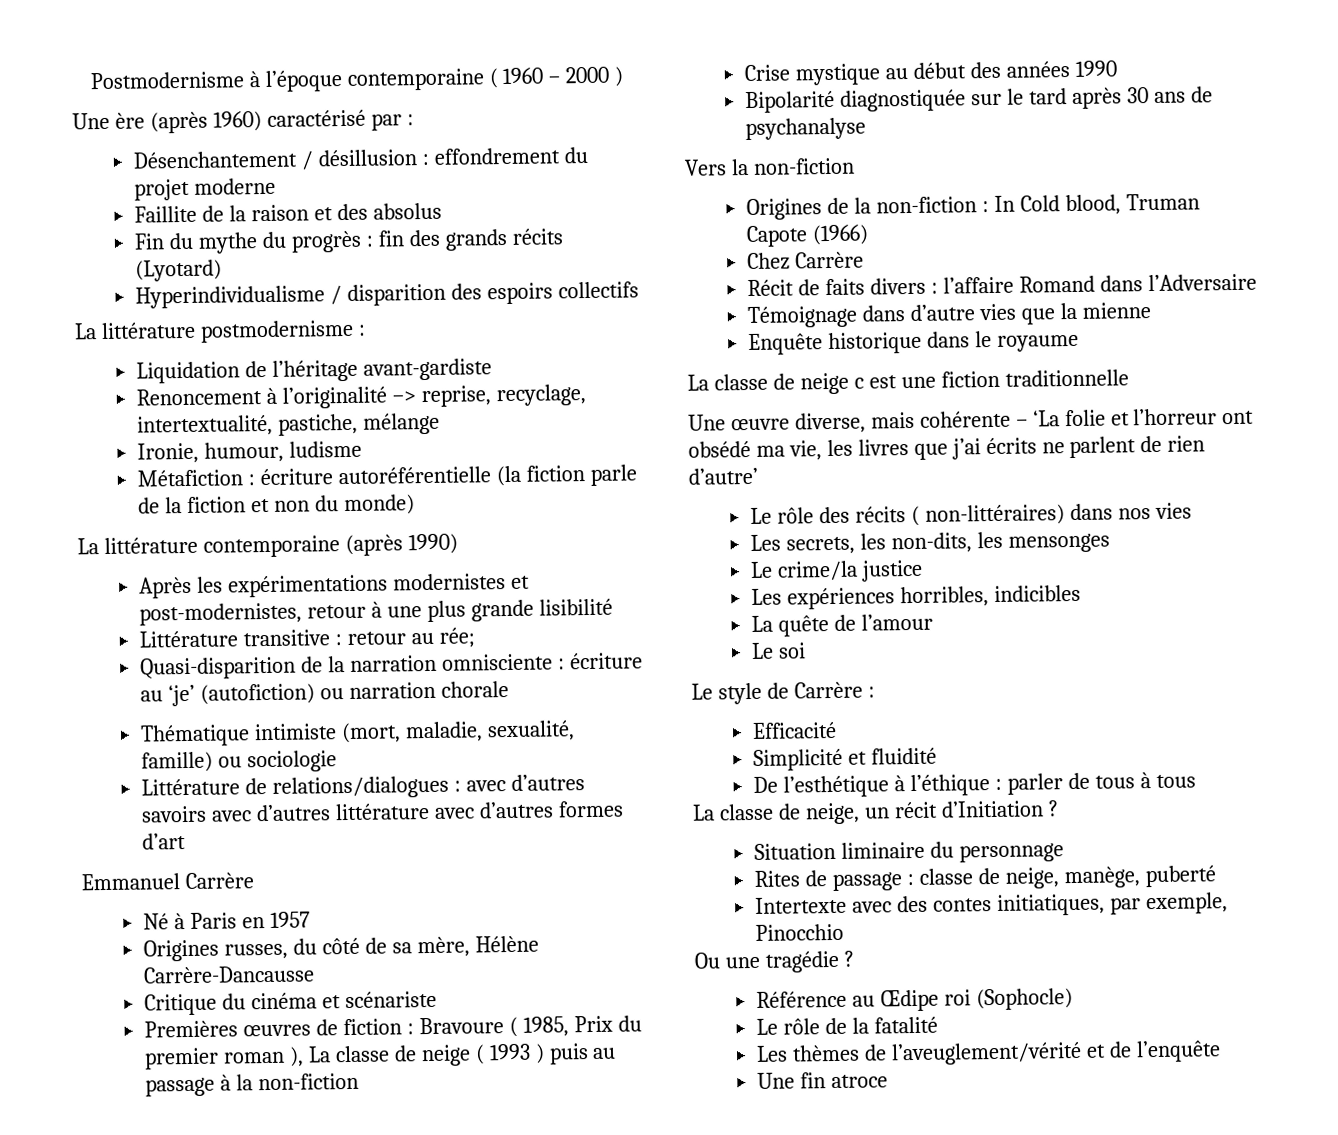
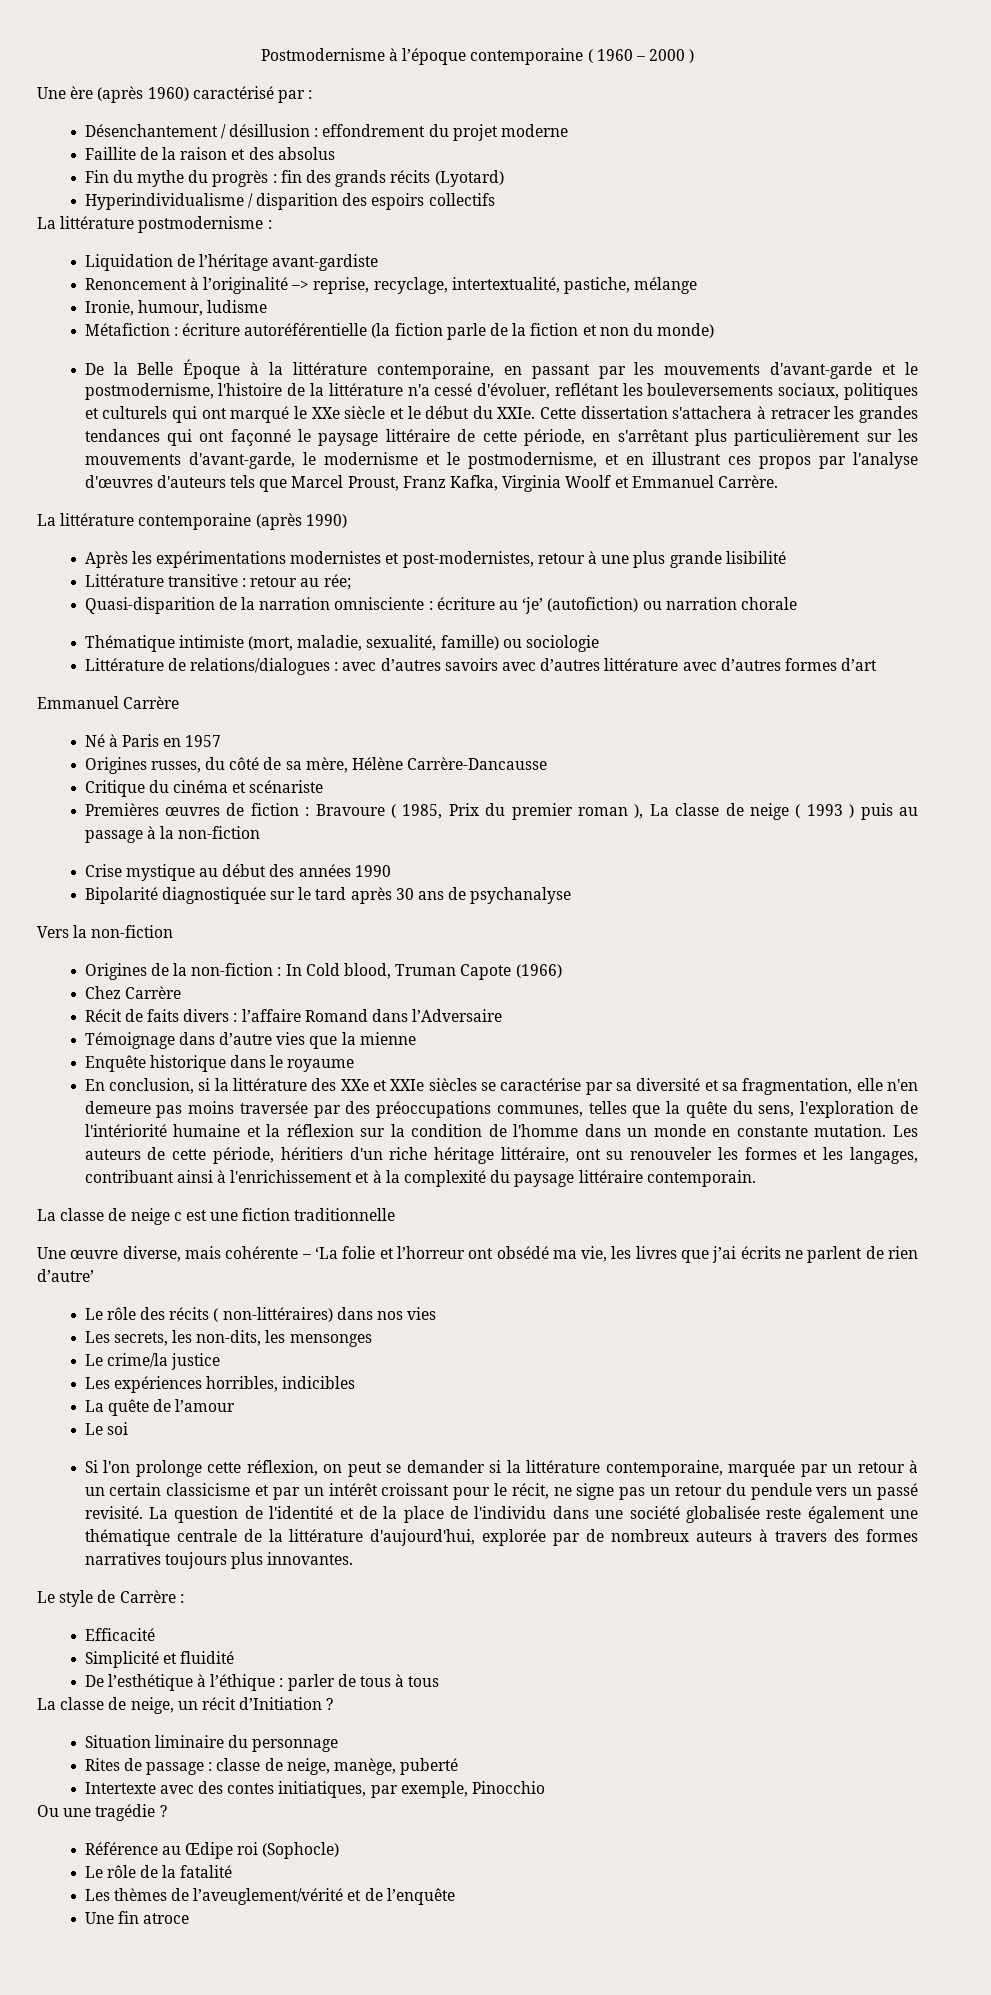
(415, 505) none -> [84,359,918,379] [84,383,918,400] [84,406,918,423] [84,429,918,446] [84,452,918,469] [84,475,778,492] // De la Belle Époque à la littérature contemporaine, en passant par les mouvements d'avant-garde et le postmodernisme, l'histoire de la littérature n'a cessé d'évoluer, reflétant les bouleversements sociaux, politiques et culturels qui ont marqué le XXe siècle et le début du XXIe. Cette dissertation s'attachera à retracer les grandes tendances qui ont façonné le paysage littéraire de cette période, en s'arrêtant plus particulièrement sur les mouvements d'avant-garde, le modernisme et le postmodernisme, et en illustrant ces propos par l'analyse d'œuvres d'auteurs tels que Marcel Proust, Franz Kafka, Virginia Woolf et Emmanuel Carrère.
(1079, 343) none -> [84,1078,919,1095] [84,1101,918,1118] [84,1124,919,1137] [84,1147,919,1164] [84,1170,756,1187] // En conclusion, si la littérature des XXe et XXIe siècles se caractérise par sa diversité et sa fragmentation, elle n'en demeure pas moins traversée par des préoccupations communes, telles que la quête du sens, l'exploration de l'intériorité humaine et la réflexion sur la condition de l'homme dans un monde en constante mutation. Les auteurs de cette période, héritiers d'un riche héritage littéraire, ont su renouveler les formes et les langages, contribuant ainsi à l'enrichissement et à la complexité du paysage littéraire contemporain.
(807, 650) none -> [84,1460,918,1477] [84,1483,918,1500] [84,1506,918,1523] [84,1529,918,1546] [84,1552,354,1569] // Si l'on prolonge cette réflexion, on peut se demander si la littérature contemporaine, marquée par un retour à un certain classicisme et par un intérêt croissant pour le récit, ne signe pas un retour du pendule vers un passé revisité. La question de l'identité et de la place de l'individu dans une société globalisée reste également une thématique centrale de la littérature d'aujourd'hui, explorée par de nombreux auteurs à travers des formes narratives toujours plus innovantes.

